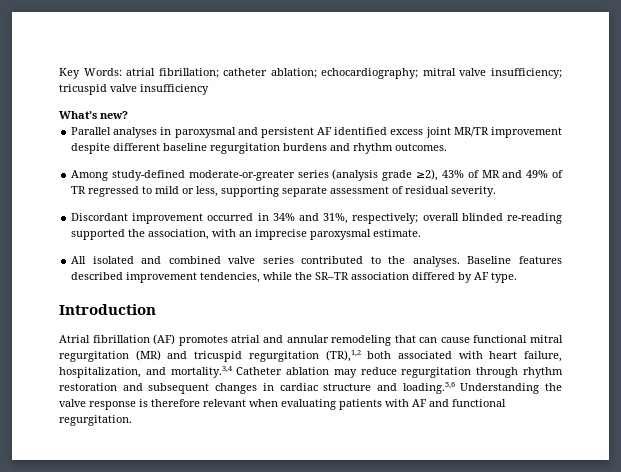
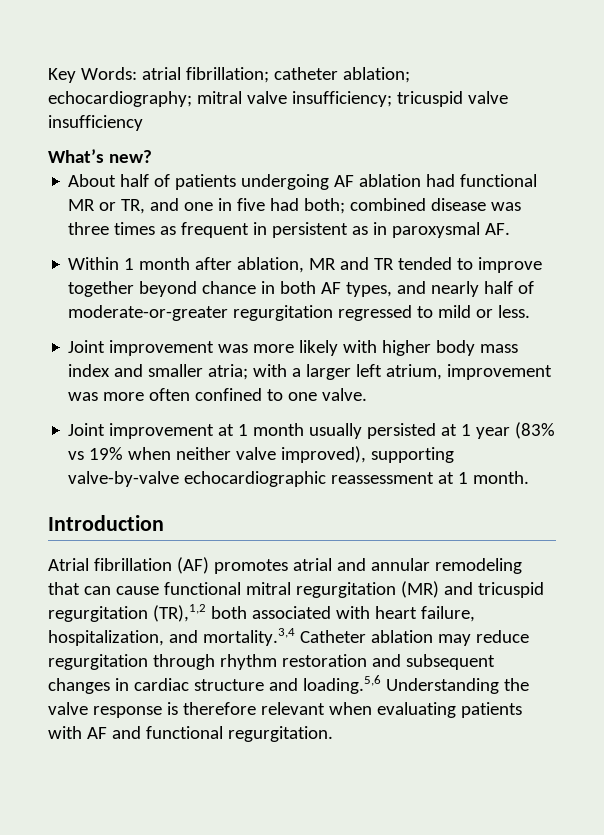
[71,127,562,138] [71,143,448,154] [71,169,563,181] [71,186,497,197] [71,213,562,224] [71,229,422,240] [71,256,562,267] [71,272,518,283] Parallel analyses in paroxysmal and persistent AF identified excess joint MR/TR improvement despite different baseline regurgitation burdens and rhythm outcomes. // Among study-defined moderate-or-greater series (analysis grade ≥2), 43% of MR and 49% of TR regressed to mild or less, supporting separate assessment of residual severity. // Discordant improvement occurred in 34% and 31%, respectively; overall blinded re-reading supported the association, with an imprecise paroxysmal estimate. // All isolated and combined valve series contributed to the analyses. Baseline features described improvement tendencies, while the SR–TR association differed by AF type. -> [68,174,538,190] [68,198,522,214] [68,222,511,238] [68,257,543,273] [68,281,535,297] [68,305,531,321] [68,340,519,356] [68,364,553,380] [68,388,368,401] [68,422,556,439] [68,446,455,463] [68,471,530,487] About half of patients undergoing AF ablation had functional MR or TR, and one in five had both; combined disease was three times as frequent in persistent as in paroxysmal AF. // Within 1 month after ablation, MR and TR tended to improve together beyond chance in both AF types, and nearly half of moderate-or-greater regurgitation regressed to mild or less. // Joint improvement was more likely with higher body mass index and smaller atria; with a larger left atrium, improvement was more often confined to one valve. // Joint improvement at 1 month usually persisted at 1 year (83% vs 19% when neither valve improved), supporting valve-by-valve echocardiographic reassessment at 1 month.

